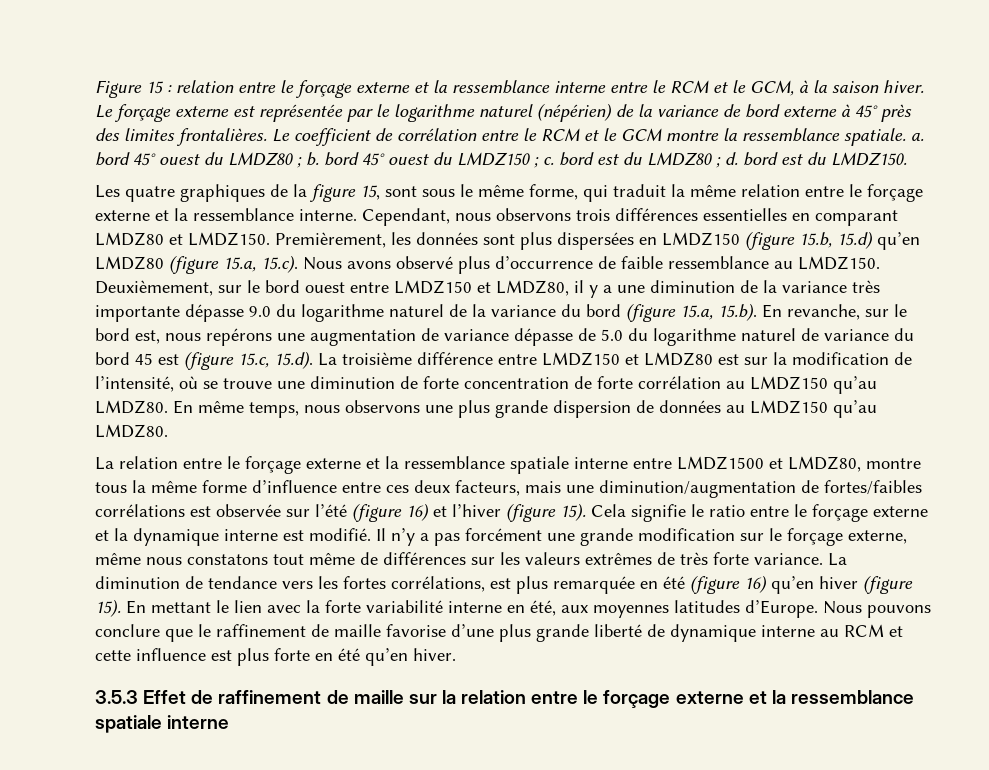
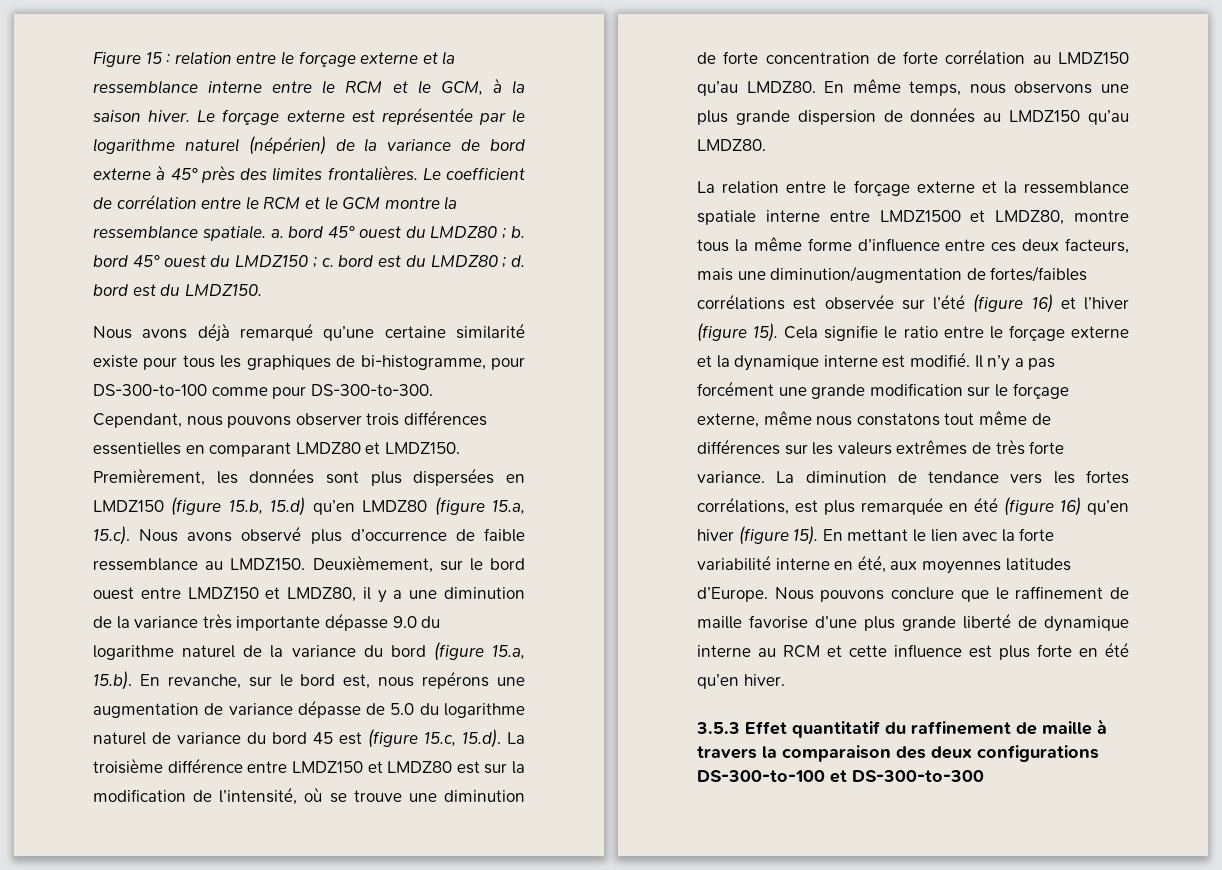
[95,184,923,202] [95,208,571,226] Les quatre graphiques de la figure 15, sont sous le même forme, qui traduit la même relation entre le forçage externe et la ressemblance interne. Cependant, nous observons -> [93,323,525,342] [93,355,525,370] [93,384,433,399] [93,413,362,428] Nous avons déjà remarqué qu’une certaine similarité existe pour tous les graphiques de bi-histogramme, pour DS-300-to-100 comme pour DS-300-to-300. Cependant, nous pouvons observer
[191,690,914,708] [95,715,230,733] de raffinement de maille sur la relation entre le forçage externe et la ressemblance spatiale interne -> [792,719,1107,738] [697,745,1099,762] [697,770,984,783] quantitatif du raffinement de maille à travers la comparaison des deux configurations DS-300-to-100 et DS-300-to-300

